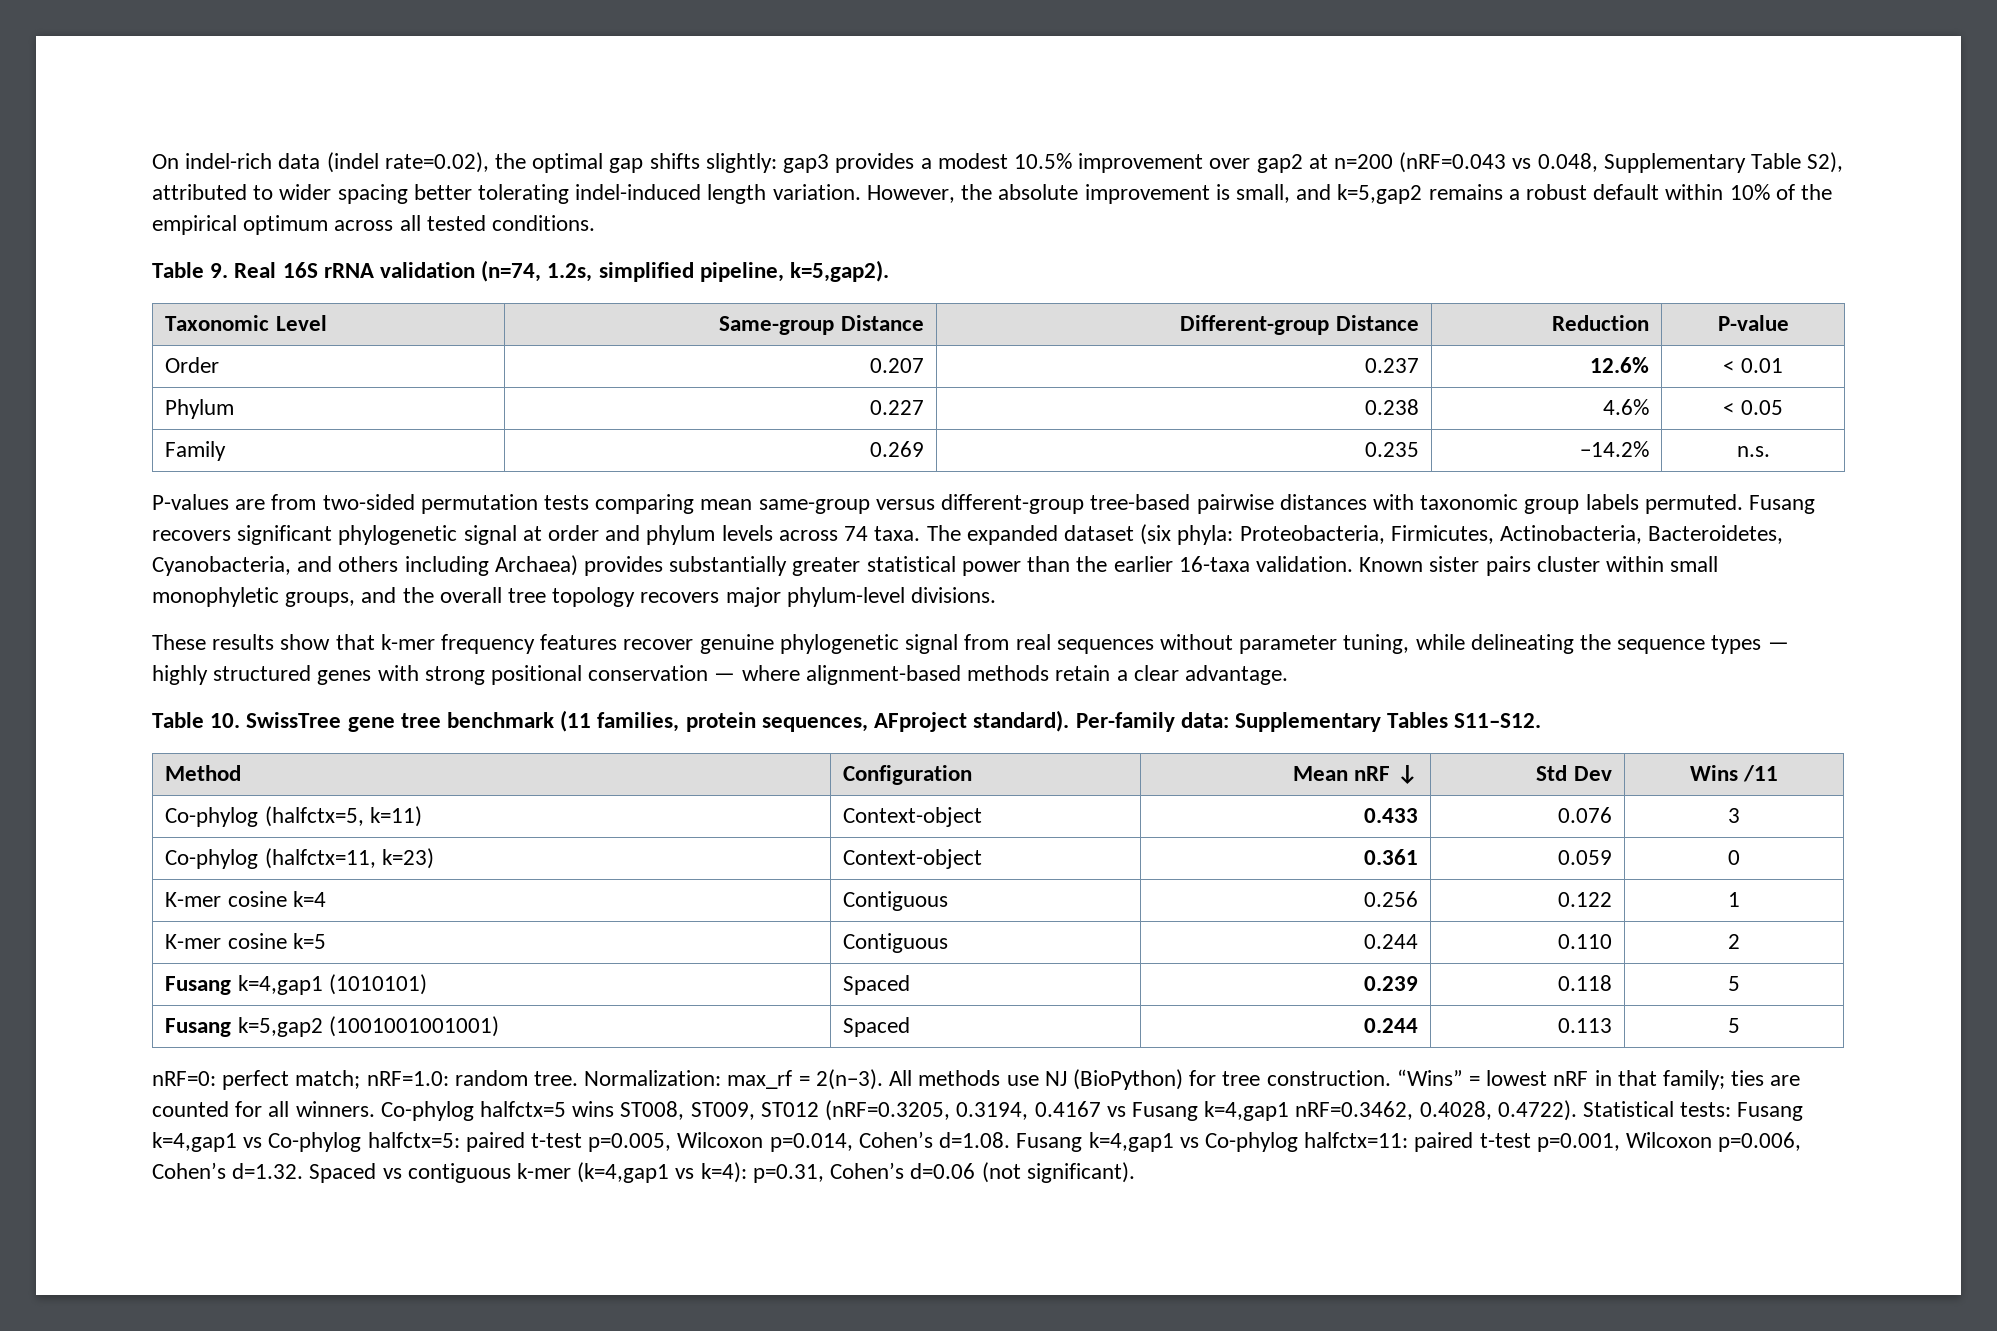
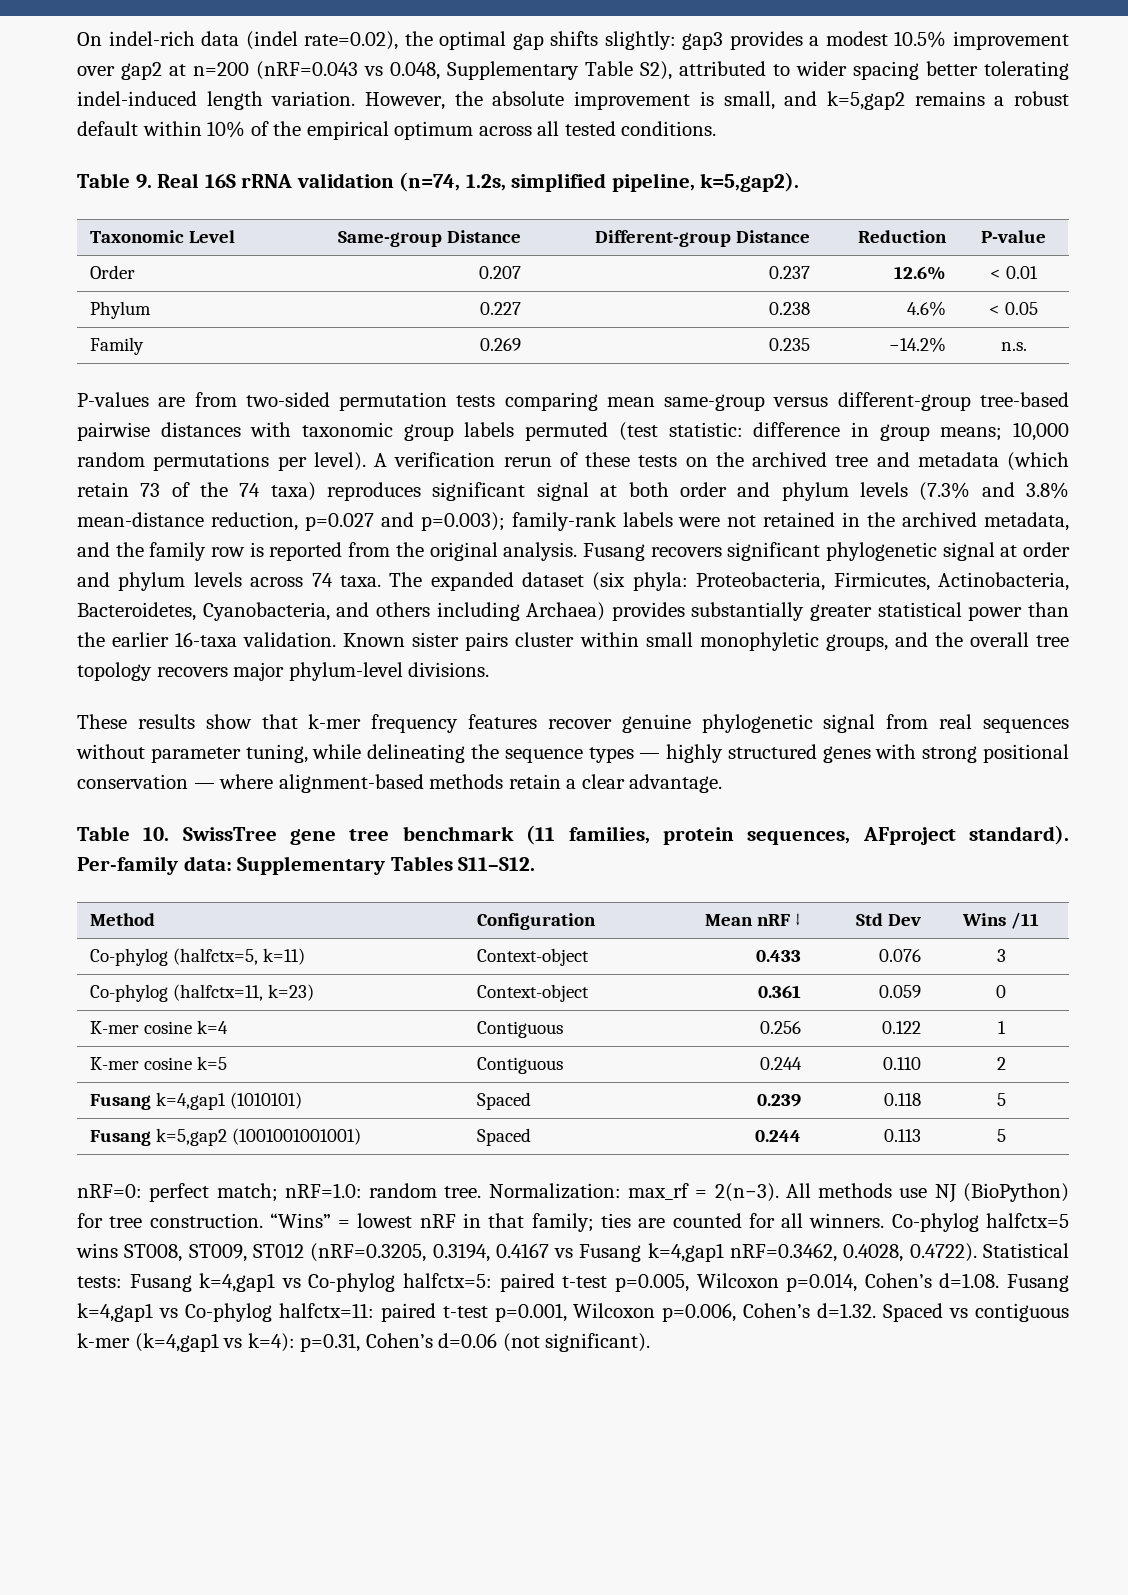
[1644,494,1743,514] permuted. -> [525,422,1070,441] [77,452,1069,471] [77,482,1070,501] [77,512,1069,531] [77,542,578,561] permuted (test statistic: difference in group means; 10,000 random permutations per level). A verification rerun of these tests on the archived tree and metadata (which retain 73 of the 74 taxa) reproduces significant signal at both order and phylum levels (7.3% and 3.8% mean-distance reduction, p=0.027 and p=0.003); family-rank labels were not retained in the archived metadata, and the family row is reported from the original analysis.

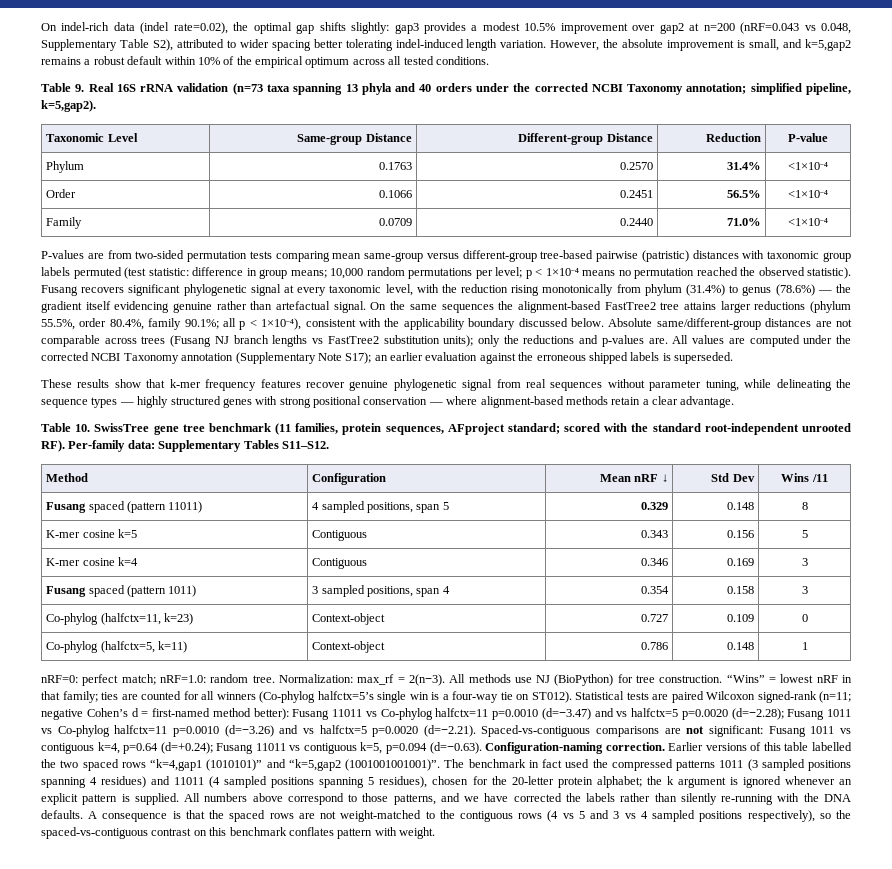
[399,172,506,192] (n=74, 1.2s, -> [232,83,747,95] (n=73 taxa spanning 13 phyla and 40 orders under the corrected NCBI Taxonomy annotation;
[89,265,135,279] [479,266,522,279] [769,266,811,279] [894,266,947,280] [990,266,1038,279] [89,301,151,319] [480,302,522,315] [769,302,811,315] [907,301,947,316] [989,302,1038,315] [89,337,144,355] [480,338,522,351] [769,338,811,351] [889,337,947,352] [1000,342,1027,351] Order | 0.207 | 0.237 | 12.6% | < 0.01 // Phylum | 0.227 | 0.238 | 4.6% | < 0.05 // Family | 0.269 | 0.235 | −14.2% | n.s. -> [46,161,85,173] [378,162,412,170] [619,162,653,170] [726,162,761,170] [788,162,828,170] [46,189,77,198] [378,190,412,198] [619,190,653,198] [726,190,761,198] [788,190,828,198] [46,217,83,229] [378,218,412,226] [619,218,653,226] [726,218,761,226] [788,218,828,226] Phylum | 0.1763 | 0.2570 | 31.4% | <1×10⁻⁴ // Order | 0.1066 | 0.2451 | 56.5% | <1×10⁻⁴ // Family | 0.0709 | 0.2440 | 71.0% | <1×10⁻⁴
(150, 431) none -> [641,250,689,262] (patristic)
[313,452,1069,471] [77,482,1070,501] [77,512,1069,531] [77,542,578,561] level). A verification rerun of these tests on the archived tree and metadata (which retain 73 of the 74 taxa) reproduces significant signal at both order and phylum levels (7.3% and 3.8% mean-distance reduction, p=0.027 and p=0.003); family-rank labels were not retained in the archived metadata, and the family row is reported from the original analysis. -> [495,267,851,279] level; p < 1×10⁻⁴ means no permutation reached the observed statistic).
[1023,542,1070,557] [77,572,1069,591] [77,602,1069,621] [77,632,1070,651] [77,662,490,681] order and phylum levels across 74 taxa. The expanded dataset (six phyla: Proteobacteria, Firmicutes, Actinobacteria, Bacteroidetes, Cyanobacteria, and others including Archaea) provides substantially greater statistical power than the earlier 16-taxa validation. Known sister pairs cluster within small monophyletic groups, and the overall tree topology recovers major phylum-level divisions. -> [297,284,851,296] [41,301,852,313] [41,318,852,330] [41,335,852,347] [41,352,733,364] every taxonomic level, with the reduction rising monotonically from phylum (31.4%) to genus (78.6%) — the gradient itself evidencing genuine rather than artefactual signal. On the same sequences the alignment-based FastTree2 tree attains larger reductions (phylum 55.5%, order 80.4%, family 90.1%; all p < 1×10⁻⁴), consistent with the applicability boundary discussed below. Absolute same/different-group distances are not comparable across trees (Fusang NJ branch lengths vs FastTree2 substitution units); only the reductions and p-values are. All values are computed under the corrected NCBI Taxonomy annotation (Supplementary Note S17); an earlier evaluation against the erroneous shipped labels is superseded.
[969,825,1069,845] standard). -> [507,423,851,435] [41,440,65,452] standard; scored with the standard root-independent unrooted RF).
[89,948,305,966] [476,948,589,966] [756,950,802,962] [879,949,922,962] Co-phylog (halfctx=5, k=11) | Context-object | 0.433 | 0.076 -> [46,501,203,513] [312,501,449,513] [640,502,668,510] [726,502,754,510] [801,502,808,510] [46,529,137,538] [312,530,368,541] [640,530,668,538] [726,530,754,538] [801,530,808,538] [46,557,138,566] [312,558,368,569] [640,558,668,566] [726,558,754,566] [801,558,808,566] [46,585,197,597] [312,585,450,597] [640,586,669,594] [726,586,754,594] Fusang spaced (pattern 11011) | 4 sampled positions, span 5 | 0.329 | 0.148 | 8 // K-mer cosine k=5 | Contiguous | 0.343 | 0.156 | 5 // K-mer cosine k=4 | Contiguous | 0.346 | 0.169 | 3 // Fusang spaced (pattern 1011) | 3 sampled positions, span 4 | 0.354 | 0.158
[758,985,802,998] [879,985,922,998] 0.361 | 0.059 -> [640,614,668,622] [726,614,754,622] 0.727 | 0.109
[89,1020,228,1034] [476,1021,563,1038] [760,1021,802,1034] [882,1021,922,1034] [997,1021,1006,1034] [89,1056,227,1070] [476,1057,563,1074] [760,1057,803,1070] [883,1057,922,1070] [996,1057,1006,1070] [89,1092,302,1110] [476,1092,531,1110] [757,1094,802,1107] [884,1093,922,1106] [996,1093,1006,1106] [89,1128,361,1146] [476,1128,531,1146] [755,1130,802,1142] [884,1129,922,1142] [996,1129,1006,1142] K-mer cosine k=4 | Contiguous | 0.256 | 0.122 | 1 // K-mer cosine k=5 | Contiguous | 0.244 | 0.110 | 2 // Fusang k=4,gap1 (1010101) | Spaced | 0.239 | 0.118 | 5 // Fusang k=5,gap2 (1001001001001) | Spaced | 0.244 | 0.113 | 5 -> [46,641,187,653] [312,641,386,653] [640,642,668,650] [726,642,754,650] [801,642,808,650] Co-phylog (halfctx=5, k=11) | Context-object | 0.786 | 0.148 | 1
[809,1213,1069,1232] [76,1243,1069,1262] [77,1273,1070,1292] [77,1303,1069,1322] [77,1333,651,1352] winners. Co-phylog halfctx=5 wins ST008, ST009, ST012 (nRF=0.3205, 0.3194, 0.4167 vs Fusang k=4,gap1 nRF=0.3462, 0.4028, 0.4722). Statistical tests: Fusang k=4,gap1 vs Co-phylog halfctx=5: paired t-test p=0.005, Wilcoxon p=0.014, Cohen’s d=1.08. Fusang k=4,gap1 vs Co-phylog halfctx=11: paired t-test p=0.001, Wilcoxon p=0.006, Cohen’s d=1.32. Spaced vs contiguous k-mer (k=4,gap1 vs k=4): p=0.31, Cohen’s d=0.06 (not significant). -> [216,691,851,703] [41,708,851,720] [41,725,851,737] [41,742,852,754] [41,759,851,771] [41,776,853,788] [41,793,851,805] [41,810,852,822] [41,827,435,839] winners (Co-phylog halfctx=5’s single win is a four-way tie on ST012). Statistical tests are paired Wilcoxon signed-rank (n=11; negative Cohen’s d = first-named method better): Fusang 11011 vs Co-phylog halfctx=11 p=0.0010 (d=−3.47) and vs halfctx=5 p=0.0020 (d=−2.28); Fusang 1011 vs Co-phylog halfctx=11 p=0.0010 (d=−3.26) and vs halfctx=5 p=0.0020 (d=−2.21). Spaced-vs-contiguous comparisons are not significant: Fusang 1011 vs contiguous k=4, p=0.64 (d=+0.24); Fusang 11011 vs contiguous k=5, p=0.094 (d=−0.63). Configuration-naming correction. Earlier versions of this table labelled the two spaced rows “k=4,gap1 (1010101)” and “k=5,gap2 (1001001001001)”. The benchmark in fact used the compressed patterns 1011 (3 sampled positions spanning 4 residues) and 11011 (4 sampled positions spanning 5 residues), chosen for the 20-letter protein alphabet; the k argument is ignored whenever an explicit pattern is supplied. All numbers above correspond to those patterns, and we have corrected the labels rather than silently re-running with the DNA defaults. A consequence is that the spaced rows are not weight-matched to the contiguous rows (4 vs 5 and 3 vs 4 sampled positions respectively), so the spaced-vs-contiguous contrast on this benchmark conflates pattern with weight.

